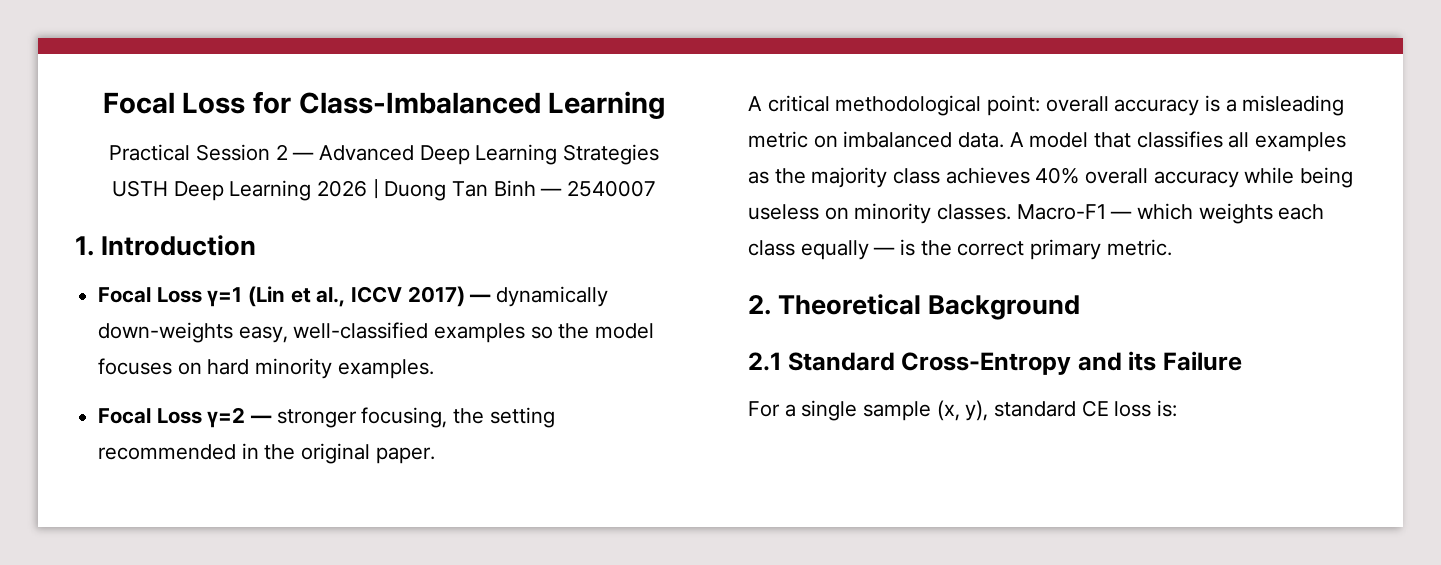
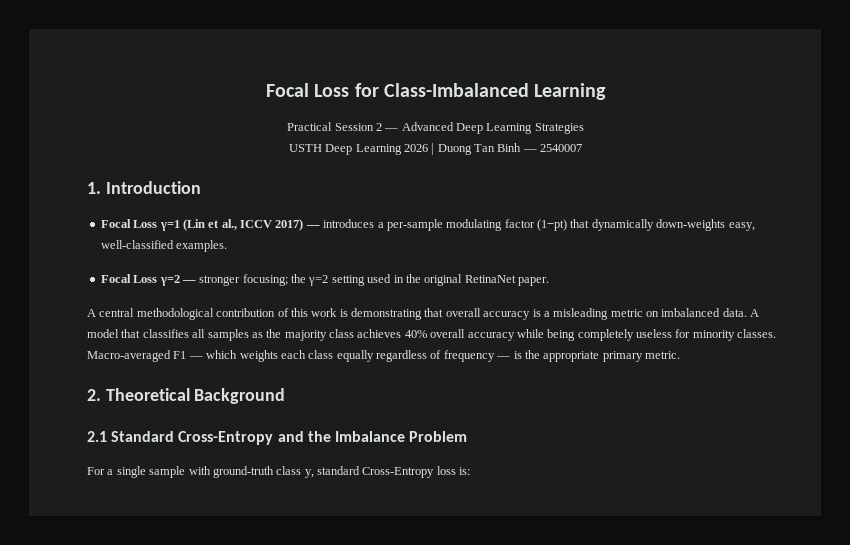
[496,286,609,307] [98,322,655,343] [98,358,333,379] dynamically down-weights easy, well-classified examples so the model focuses on hard minority -> [323,219,755,231] [100,240,174,249] introduces a per-sample modulating factor (1−pt) that dynamically down-weights easy, well-classified
[361,407,555,428] [98,444,237,460] focusing, the setting recommended -> [242,274,392,286] focusing; the γ=2 setting used
(371, 453) none -> [464,275,516,283] RetinaNet
[767,95,1041,116] critical methodological point: -> [99,308,444,320] central methodological contribution of this work is demonstrating that
[1255,132,1347,152] examples -> [207,329,249,341] samples
[748,203,1106,224] useless on minority classes. Macro-F1 -> [577,329,777,341] [87,350,187,362] completely useless for minority classes. Macro-averaged F1
(869, 250) none -> [376,350,495,362] regardless of frequency
[957,241,1025,256] correct -> [543,351,600,362] appropriate
[1128,351,1243,371] its Failure -> [307,431,468,442] the Imbalance Problem
[936,400,1109,421] (x, y), standard CE -> [188,466,435,478] with ground-truth class y, standard Cross-Entropy

